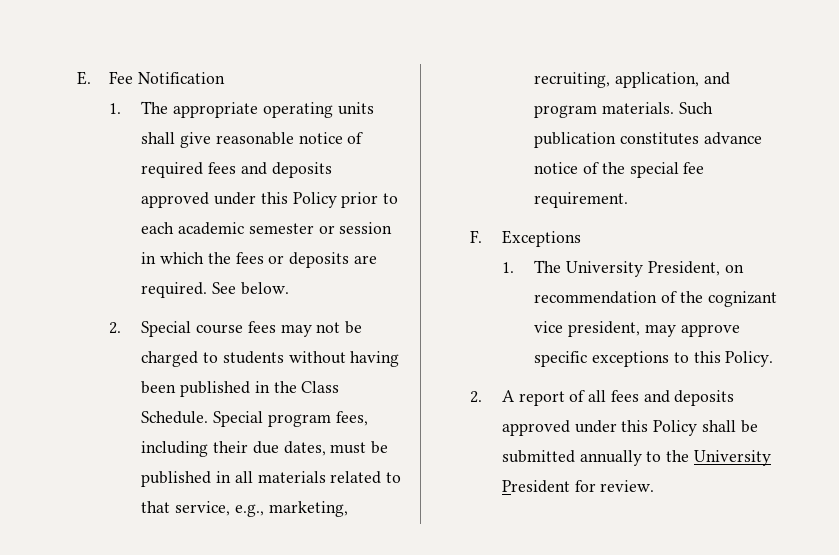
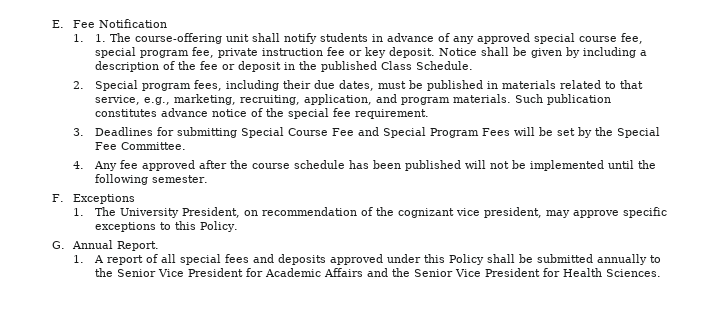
[141,101,374,118] [141,132,364,148] [141,162,332,178] [141,192,399,208] [141,222,393,235] [141,252,377,268] [141,282,289,298] [108,321,363,337] [141,351,400,367] [141,381,340,397] [141,411,209,424] The appropriate operating units shall give reasonable notice of required fees and deposits approved under this Policy prior to each academic semester or session in which the fees or deposits are required. See below. // 2. Special course fees may not be charged to students without having been published in the Class Schedule. -> [94,33,643,44] [94,47,647,58] [94,61,473,72] [73,81,85,89] 1. The course-offering unit shall notify students in advance of any approved special course fee, special program fee, private instruction fee or key deposit. Notice shall be given by including a description of the fee or deposit in the published Class Schedule. // 2.
[234,471,253,483] all -> (498, 85) none
(629, 200) none -> [73,127,660,138] [94,142,186,150] [73,160,656,171] [94,174,208,185] // 3. Deadlines for submitting Special Course Fee and Special Program Fees will be set by the Special Fee Committee. // 4. Any fee approved after the course schedule has been published will not be implemented until the following semester.
[469,391,482,403] 2. -> [51,240,160,251] [73,255,85,263] G. Annual Report. // 1.
(607, 396) none -> [179,254,221,265] special
[693,450,771,466] [501,480,655,493] University President for review. -> [116,268,661,277] Senior Vice President for Academic Affairs and the Senior Vice President for Health Sciences.

